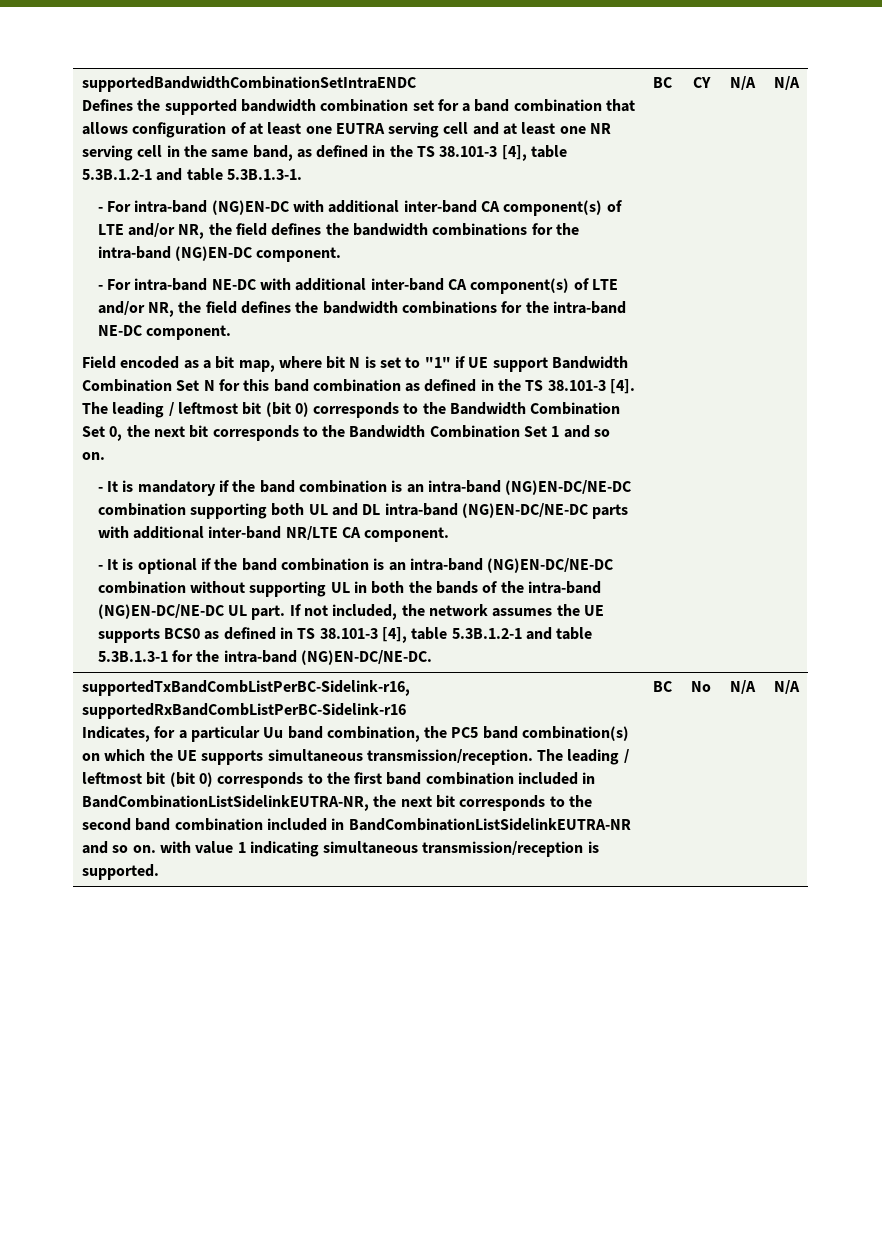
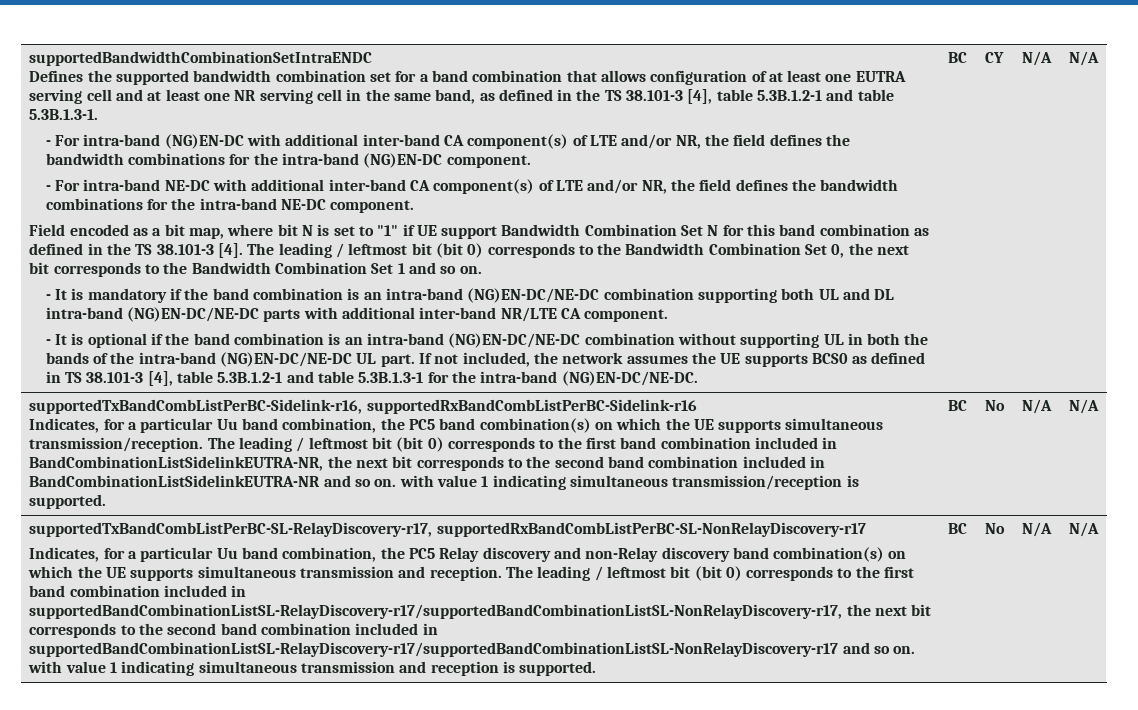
(800, 687) none -> [29,522,866,537] [29,547,907,562] [28,566,915,581] [29,585,247,597] [29,604,932,619] [29,623,438,638] [29,642,916,657] [28,661,597,676] [948,523,967,534] [984,523,1005,534] [1021,522,1052,537] [1068,522,1099,537] // supportedTxBandCombListPerBC-SL-RelayDiscovery-r17, supportedRxBandCombListPerBC-SL-NonRelayDiscovery-r17 // Indicates, for a particular Uu band combination, the PC5 Relay discovery and non-Relay discovery band combination(s) on which the UE supports simultaneous transmission and reception. The leading / leftmost bit (bit 0) corresponds to the first band combination included in supportedBandCombinationListSL-RelayDiscovery-r17/supportedBandCombinationListSL-NonRelayDiscovery-r17, the next bit corresponds to the second band combination included in supportedBandCombinationListSL-RelayDiscovery-r17/supportedBandCombinationListSL-NonRelayDiscovery-r17 and so on. with value 1 indicating simultaneous transmission and reception is supported. | BC | No | N/A | N/A

